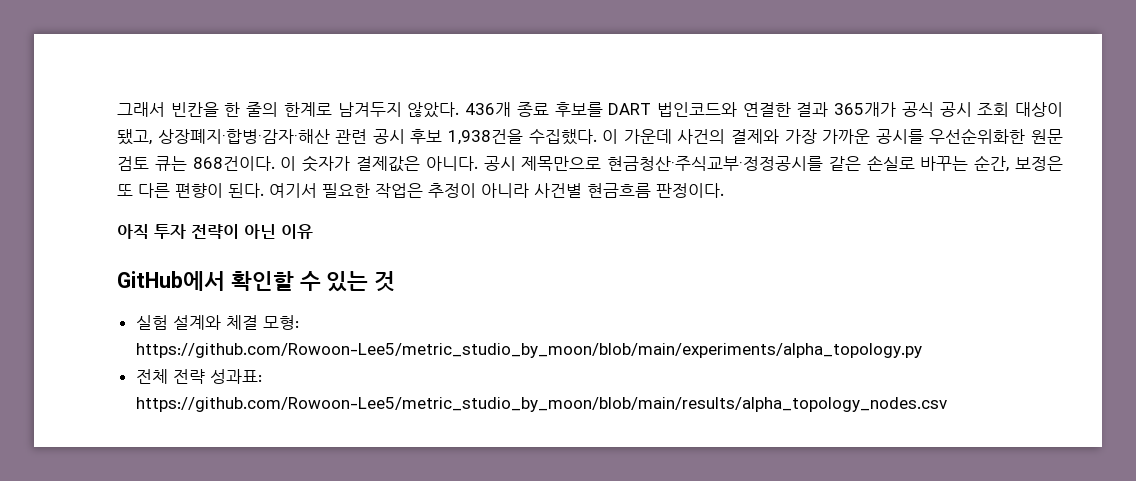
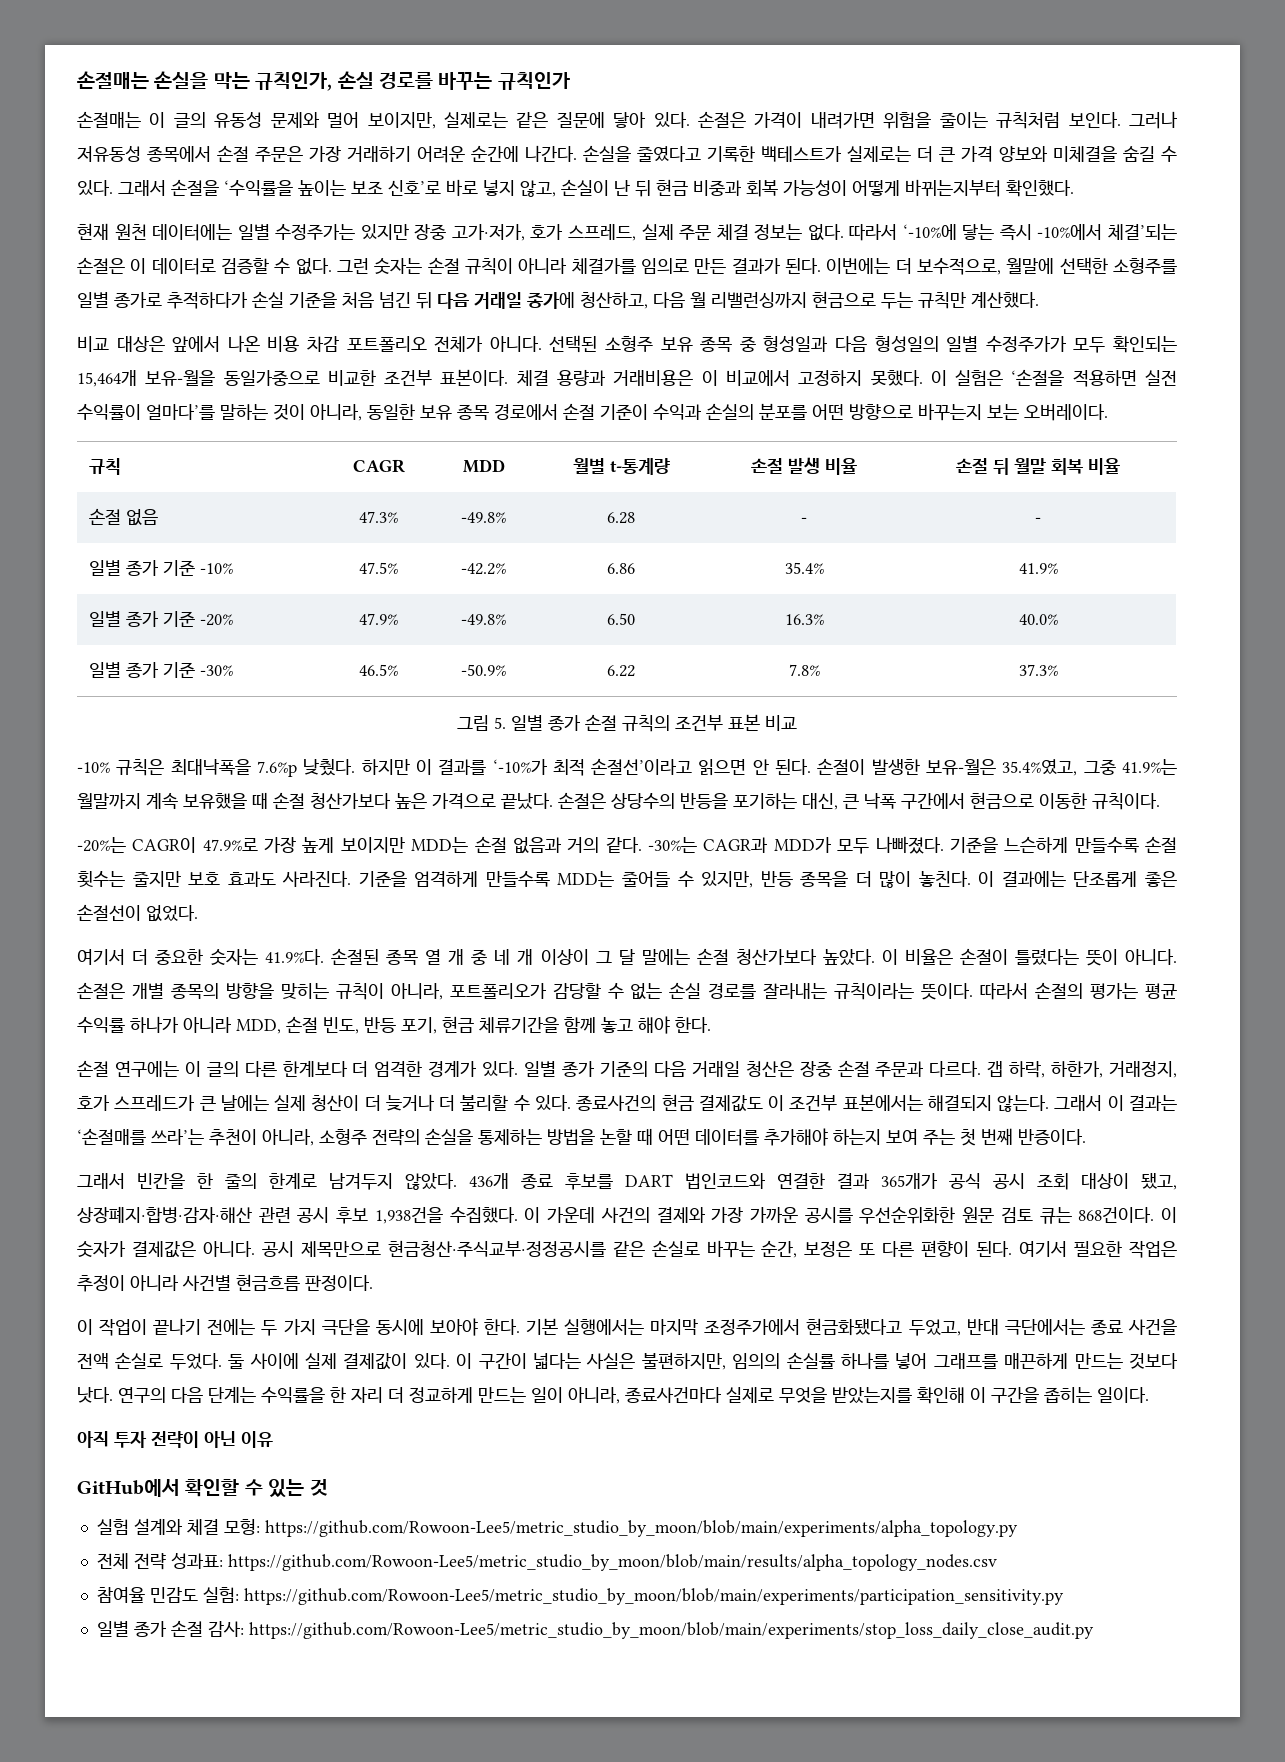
(117, 109) none -> [77,71,570,91] [77,111,1179,129] [77,145,1177,163] [77,179,1074,197] [77,223,1177,241] [77,257,1178,275] [77,291,1039,309] [77,335,1178,353] [77,369,1177,387] [77,403,1108,421] [89,458,122,475] [352,459,405,473] [462,459,505,473] [572,458,670,475] [751,457,857,475] [956,458,1120,475] [89,508,159,526] [359,511,398,523] [461,512,506,523] [607,512,635,524] [801,517,807,523] [1035,517,1041,523] [89,560,234,576] [359,562,398,574] [461,563,506,575] [607,563,635,574] [784,562,824,574] [1018,563,1058,574] [89,611,234,627] [359,613,398,625] [461,614,506,625] [607,613,635,625] [784,614,824,625] [1018,614,1058,625] [89,662,234,678] [359,664,398,676] [461,664,506,676] [607,665,635,677] [788,664,820,676] [1018,664,1058,676] [457,714,797,732] [77,758,1177,777] [77,792,1160,810] [77,836,1177,854] [77,871,1177,888] [77,904,198,922] [77,948,1177,966] [77,982,1177,1000] [77,1016,711,1034] [77,1060,1177,1078] [77,1094,1177,1112] [77,1128,1086,1146] 손절매는 손실을 막는 규칙인가, 손실 경로를 바꾸는 규칙인가 // 손절매는 이 글의 유동성 문제와 멀어 보이지만, 실제로는 같은 질문에 닿아 있다. 손절은 가격이 내려가면 위험을 줄이는 규칙처럼 보인다. 그러나 저유동성 종목에서 손절 주문은 가장 거래하기 어려운 순간에 나간다. 손실을 줄였다고 기록한 백테스트가 실제로는 더 큰 가격 양보와 미체결을 숨길 수 있다. 그래서 손절을 ‘수익률을 높이는 보조 신호’로 바로 넣지 않고, 손실이 난 뒤 현금 비중과 회복 가능성이 어떻게 바뀌는지부터 확인했다. // 현재 원천 데이터에는 일별 수정주가는 있지만 장중 고가·저가, 호가 스프레드, 실제 주문 체결 정보는 없다. 따라서 ‘-10%에 닿는 즉시 -10%에서 체결’되는 손절은 이 데이터로 검증할 수 없다. 그런 숫자는 손절 규칙이 아니라 체결가를 임의로 만든 결과가 된다. 이번에는 더 보수적으로, 월말에 선택한 소형주를 일별 종가로 추적하다가 손실 기준을 처음 넘긴 뒤 다음 거래일 종가에 청산하고, 다음 월 리밸런싱까지 현금으로 두는 규칙만 계산했다. // 비교 대상은 앞에서 나온 비용 차감 포트폴리오 전체가 아니다. 선택된 소형주 보유 종목 중 형성일과 다음 형성일의 일별 수정주가가 모두 확인되는 15,464개 보유-월을 동일가중으로 비교한 조건부 표본이다. 체결 용량과 거래비용은 이 비교에서 고정하지 못했다. 이 실험은 ‘손절을 적용하면 실전 수익률이 얼마다’를 말하는 것이 아니라, 동일한 보유 종목 경로에서 손절 기준이 수익과 손실의 분포를 어떤 방향으로 바꾸는지 보는 오버레이다. // 규칙 | CAGR | MDD | 월별 t-통계량 | 손절 발생 비율 | 손절 뒤 월말 회복 비율 // 손절 없음 | 47.3% | -49.8% | 6.28 | - | - // 일별 종가 기준 -10% | 47.5% | -42.2% | 6.86 | 35.4% | 41.9% // 일별 종가 기준 -20% | 47.9% | -49.8% | 6.50 | 16.3% | 40.0% // 일별 종가 기준 -30% | 46.5% | -50.9% | 6.22 | 7.8% | 37.3% // 그림 5. 일별 종가 손절 규칙의 조건부 표본 비교 // -10% 규칙은 최대낙폭을 7.6%p 낮췄다. 하지만 이 결과를 ‘-10%가 최적 손절선’이라고 읽으면 안 된다. 손절이 발생한 보유-월은 35.4%였고, 그중 41.9%는 월말까지 계속 보유했을 때 손절 청산가보다 높은 가격으로 끝났다. 손절은 상당수의 반등을 포기하는 대신, 큰 낙폭 구간에서 현금으로 이동한 규칙이다. // -20%는 CAGR이 47.9%로 가장 높게 보이지만 MDD는 손절 없음과 거의 같다. -30%는 CAGR과 MDD가 모두 나빠졌다. 기준을 느슨하게 만들수록 손절 횟수는 줄지만 보호 효과도 사라진다. 기준을 엄격하게 만들수록 MDD는 줄어들 수 있지만, 반등 종목을 더 많이 놓친다. 이 결과에는 단조롭게 좋은 손절선이 없었다. // 여기서 더 중요한 숫자는 41.9%다. 손절된 종목 열 개 중 네 개 이상이 그 달 말에는 손절 청산가보다 높았다. 이 비율은 손절이 틀렸다는 뜻이 아니다. 손절은 개별 종목의 방향을 맞히는 규칙이 아니라, 포트폴리오가 감당할 수 없는 손실 경로를 잘라내는 규칙이라는 뜻이다. 따라서 손절의 평가는 평균 수익률 하나가 아니라 MDD, 손절 빈도, 반등 포기, 현금 체류기간을 함께 놓고 해야 한다. // 손절 연구에는 이 글의 다른 한계보다 더 엄격한 경계가 있다. 일별 종가 기준의 다음 거래일 청산은 장중 손절 주문과 다르다. 갭 하락, 하한가, 거래정지, 호가 스프레드가 큰 날에는 실제 청산이 더 늦거나 더 불리할 수 있다. 종료사건의 현금 결제값도 이 조건부 표본에서는 해결되지 않는다. 그래서 이 결과는 ‘손절매를 쓰라’는 추천이 아니라, 소형주 전략의 손실을 통제하는 방법을 논할 때 어떤 데이터를 추가해야 하는지 보여 주는 첫 번째 반증이다. //
(724, 190) none -> [77,1318,1177,1336] [77,1352,1178,1370] [77,1386,1149,1404] // 이 작업이 끝나기 전에는 두 가지 극단을 동시에 보아야 한다. 기본 실행에서는 마지막 조정주가에서 현금화됐다고 두었고, 반대 극단에서는 종료 사건을 전액 손실로 두었다. 둘 사이에 실제 결제값이 있다. 이 구간이 넓다는 사실은 불편하지만, 임의의 손실률 하나를 넣어 그래프를 매끈하게 만드는 것보다 낫다. 연구의 다음 단계는 수익률을 한 자리 더 정교하게 만드는 일이 아니라, 종료사건마다 실제로 무엇을 받았는지를 확인해 이 구간을 좁히는 일이다.
(947, 404) none -> [96,1587,1064,1605] [96,1620,1094,1639] // 참여율 민감도 실험: https://github.com/Rowoon-Lee5/metric_studio_by_moon/blob/main/experiments/participation_sensitivity.py // 일별 종가 손절 감사: https://github.com/Rowoon-Lee5/metric_studio_by_moon/blob/main/experiments/stop_loss_daily_close_audit.py

